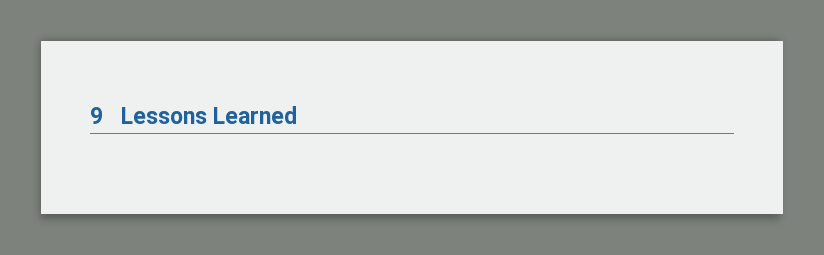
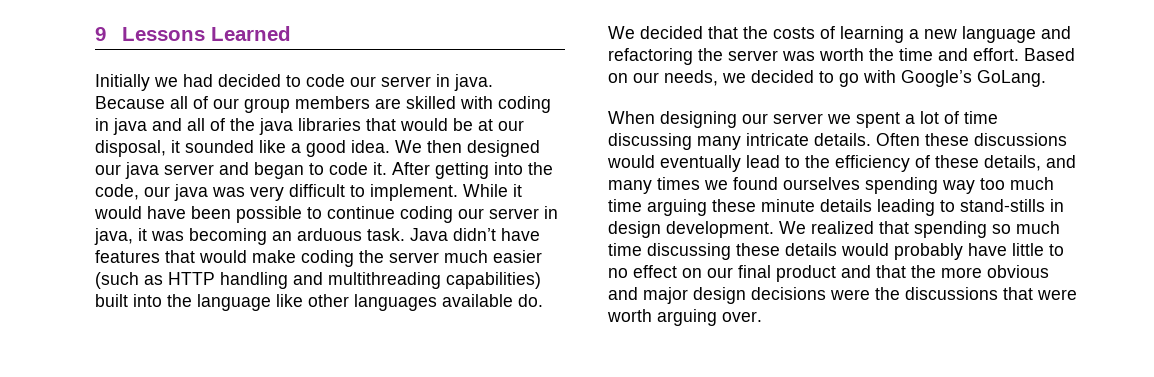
(297, 115) none -> [95,74,493,91] [95,96,551,113] [95,118,524,135] [95,140,540,157] [95,162,553,179] [95,184,522,201] [94,206,558,223] [94,228,540,245] [95,250,542,267] [95,272,541,289] [95,294,543,311] [608,26,1071,43] [608,48,1075,65] [608,70,1046,87] [608,111,998,128] [608,133,1067,150] [607,155,1076,172] [608,177,1054,194] [608,199,1064,216] [608,221,1060,238] [608,243,1064,260] [608,265,1049,282] [608,287,1077,304] [607,309,762,326] // Initially we had decided to code our server in java. Because all of our group members are skilled with coding in java and all of the java libraries that would be at our disposal, it sounded like a good idea. We then designed our java server and began to code it. After getting into the code, our java was very difficult to implement. While it would have been possible to continue coding our server in java, it was becoming an arduous task. Java didn’t have features that would make coding the server much easier (such as HTTP handling and multithreading capabilities) built into the language like other languages available do. We decided that the costs of learning a new language and refactoring the server was worth the time and effort. Based on our needs, we decided to go with Google’s GoLang. // When designing our server we spent a lot of time discussing many intricate details. Often these discussions would eventually lead to the efficiency of these details, and many times we found ourselves spending way too much time arguing these minute details leading to stand-stills in design development. We realized that spending so much time discussing these details would probably have little to no effect on our final product and that the more obvious and major design decisions were the discussions that were worth arguing over.

